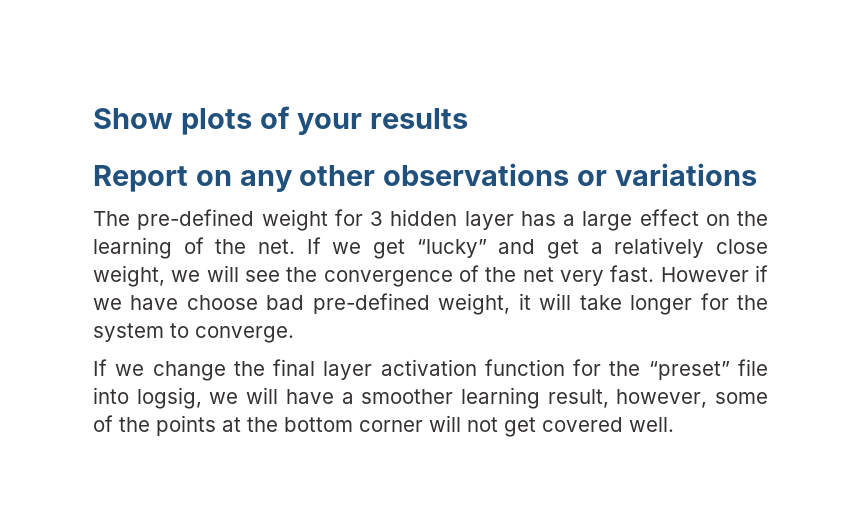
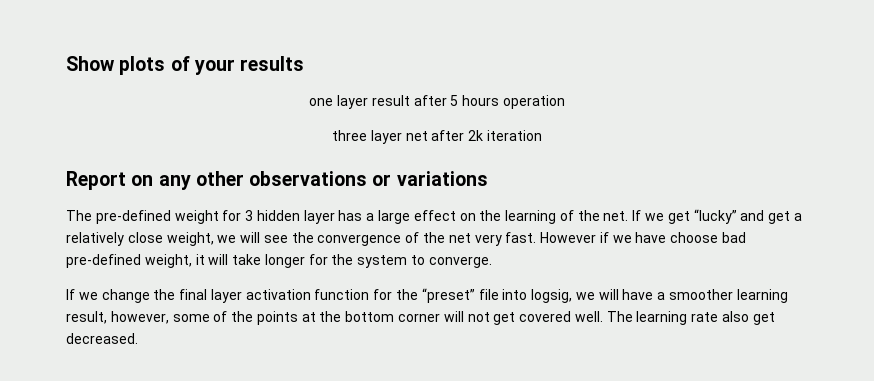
(469, 118) none -> [309,95,565,109] [332,130,542,144] // one layer result after 5 hours operation // three layer net after 2k iteration
(674, 424) none -> [606,311,775,325] [66,333,138,344] The learning rate also get decreased.

